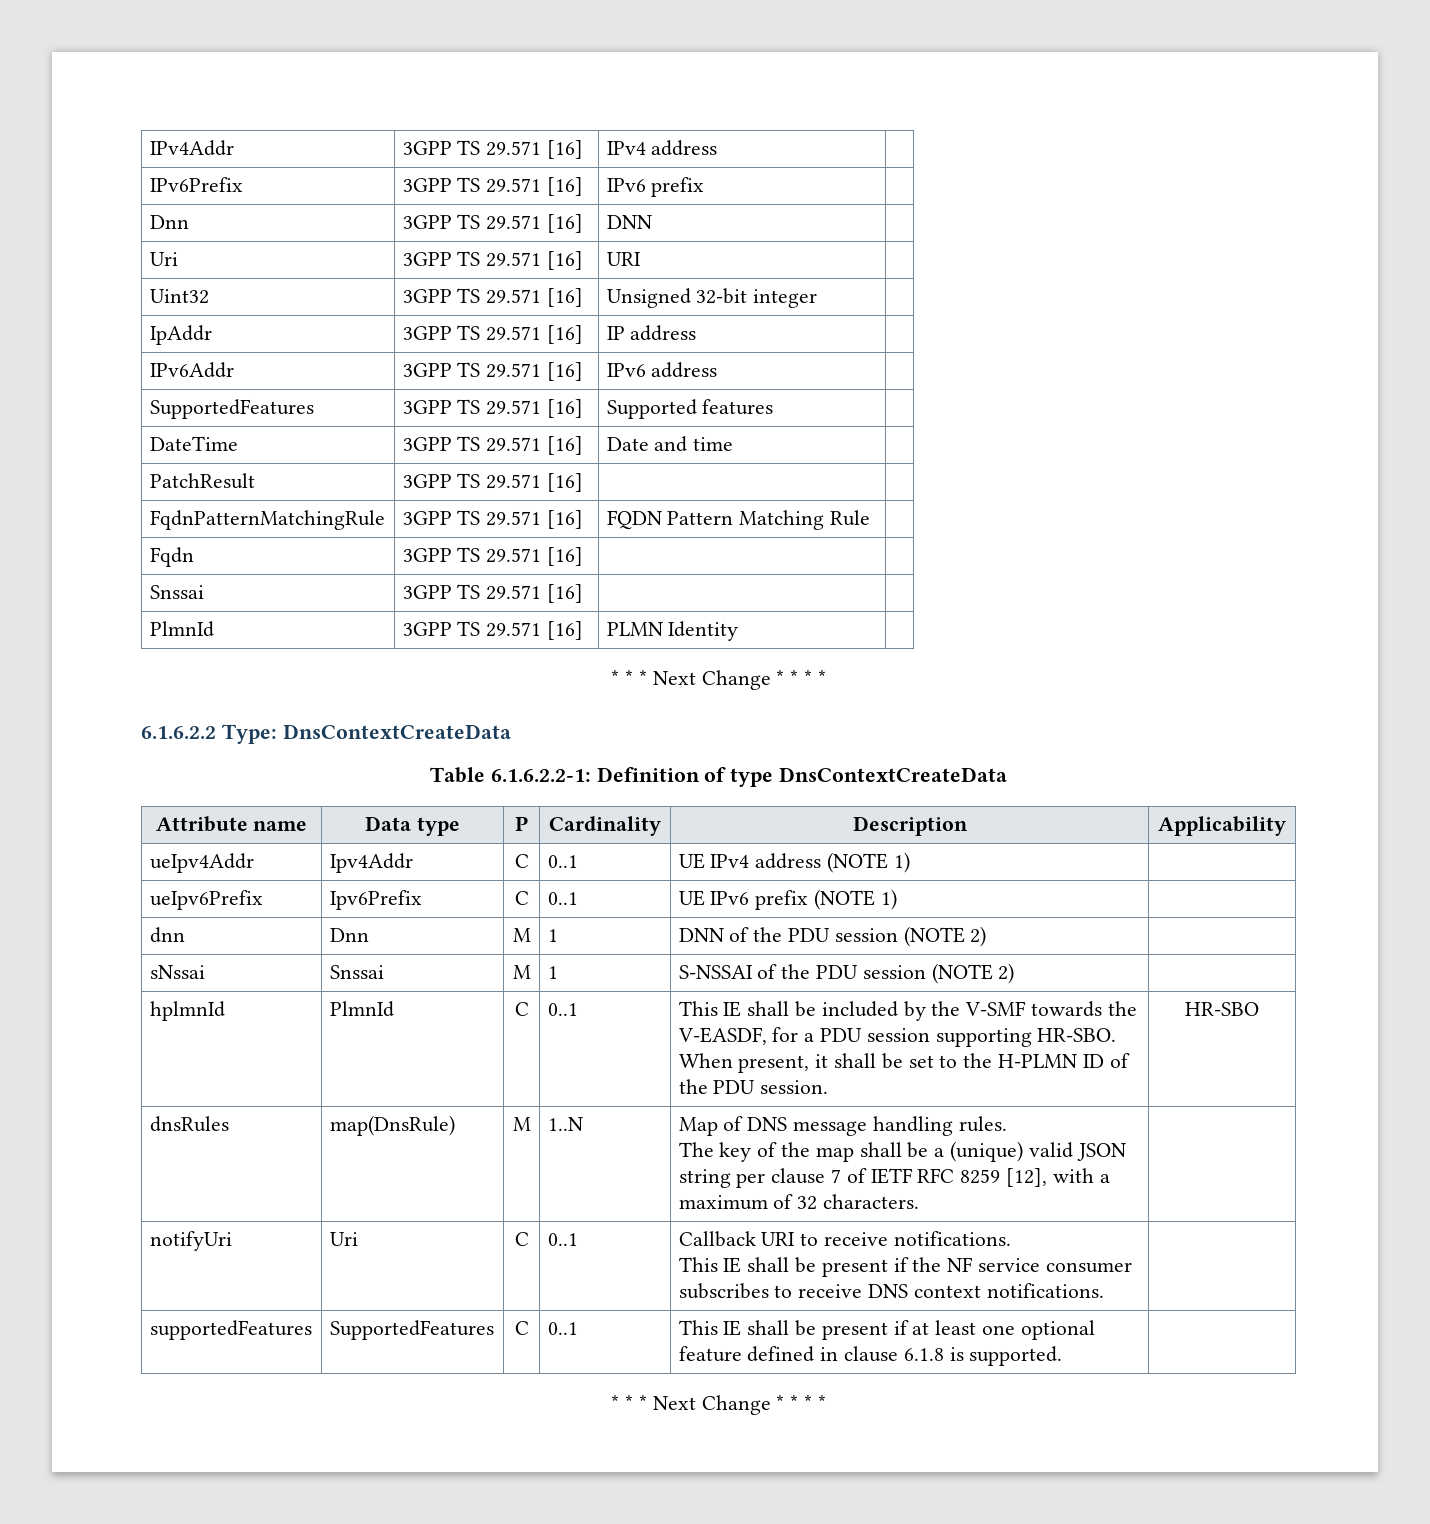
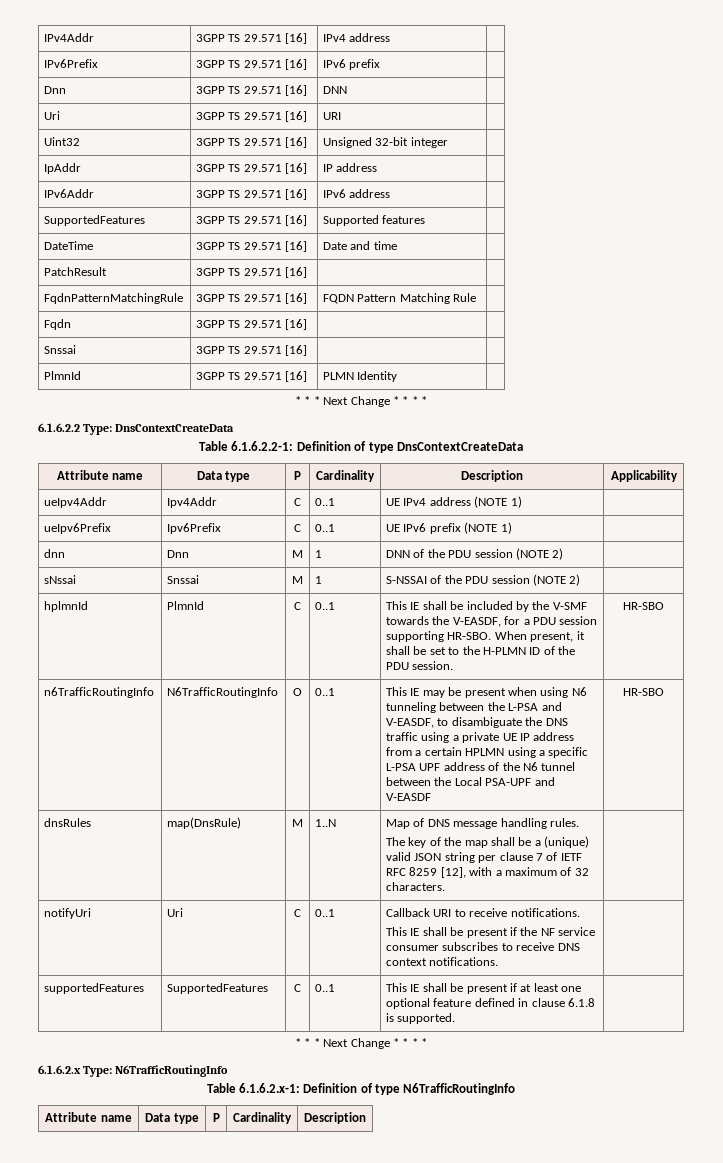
(1259, 1009) none -> [44,687,155,698] [167,687,279,698] [293,688,302,696] [315,688,336,696] [386,687,587,698] [386,702,562,713] [386,717,568,728] [386,732,575,743] [386,747,589,758] [386,762,576,771] [386,777,555,786] [386,793,432,801] [623,688,664,696] // n6TrafficRoutingInfo | N6TrafficRoutingInfo | O | 0..1 | This IE may be present when using N6 tunneling between the L-PSA and V-EASDF, to disambiguate the DNS traffic using a private UE IP address from a certain HPLMN using a specific L-PSA UPF address of the N6 tunnel between the Local PSA-UPF and V-EASDF | HR-SBO
(826, 1402) none -> [38,1065,229,1077] [206,1083,516,1095] [45,1112,132,1122] [145,1113,199,1124] [212,1113,220,1122] [233,1112,292,1124] [304,1112,366,1124] // 6.1.6.2.x Type: N6TrafficRoutingInfo // Table 6.1.6.2.x-1: Definition of type N6TrafficRoutingInfo // Attribute name | Data type | P | Cardinality | Description

